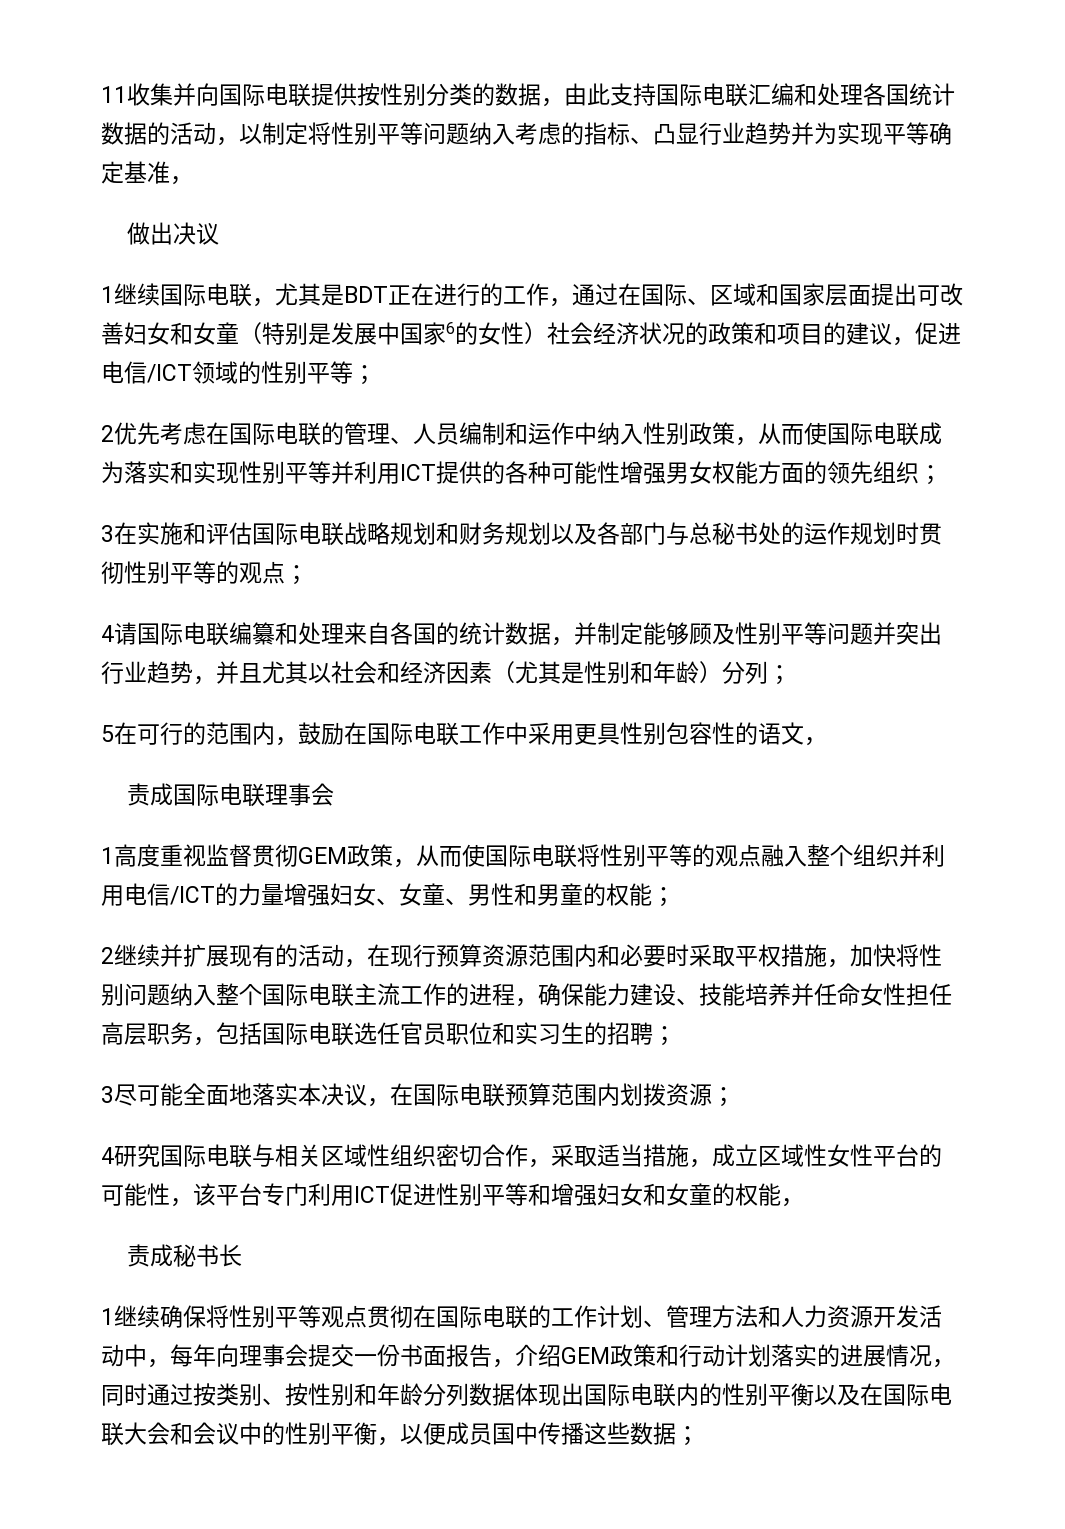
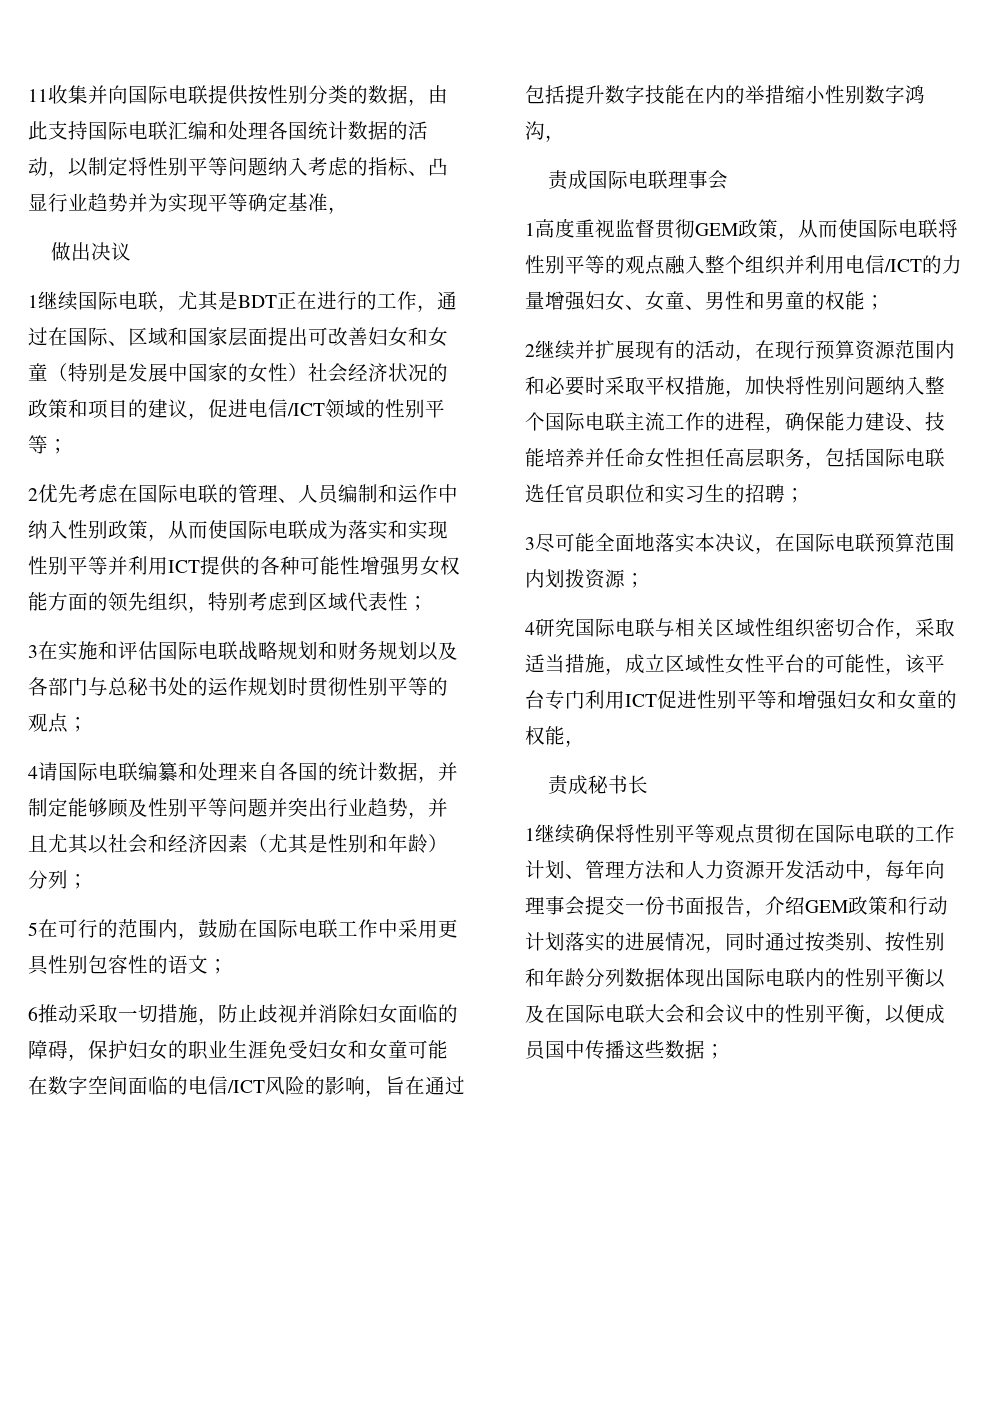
[446,322,455,334] 6 -> (228, 372) none
(919, 472) none -> [188,592,408,613] ，特别考虑到区域代表性
(804, 733) none -> [208,959,228,974] [28,1004,458,1025] [28,1040,448,1061] [28,1076,465,1097] [525,85,925,104] [525,121,545,140] ； // 6推动采取一切措施，防止歧视并消除妇女面临的障碍，保护妇女的职业生涯免受妇女和女童可能在数字空间面临的电信/ICT风险的影响，旨在通过包括提升数字技能在内的举措缩小性别数字鸿沟

